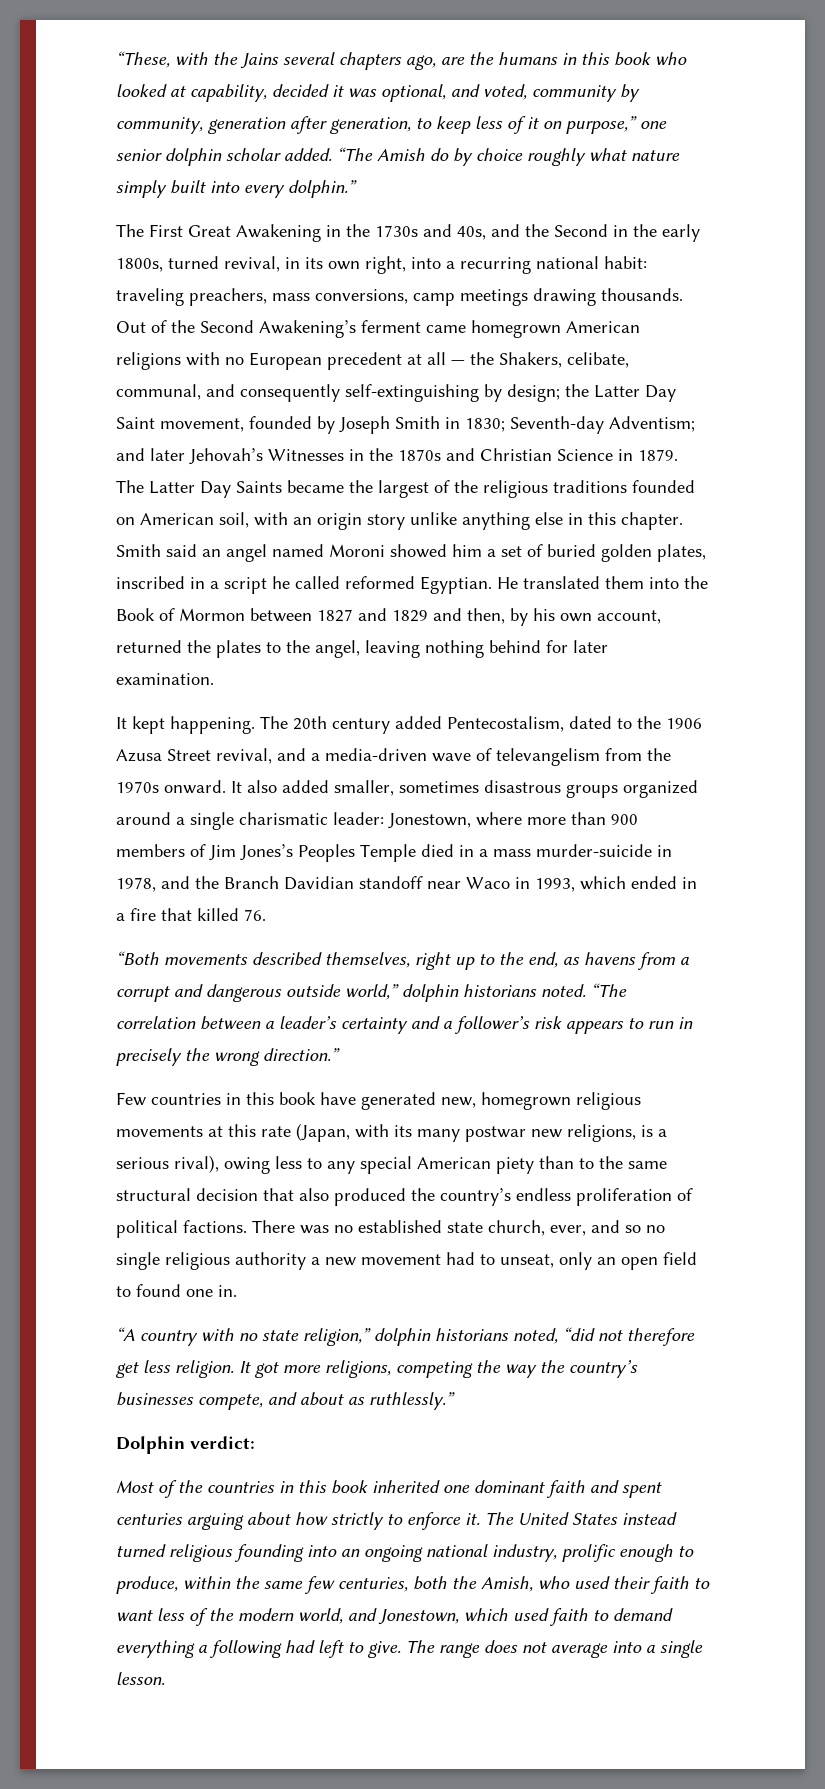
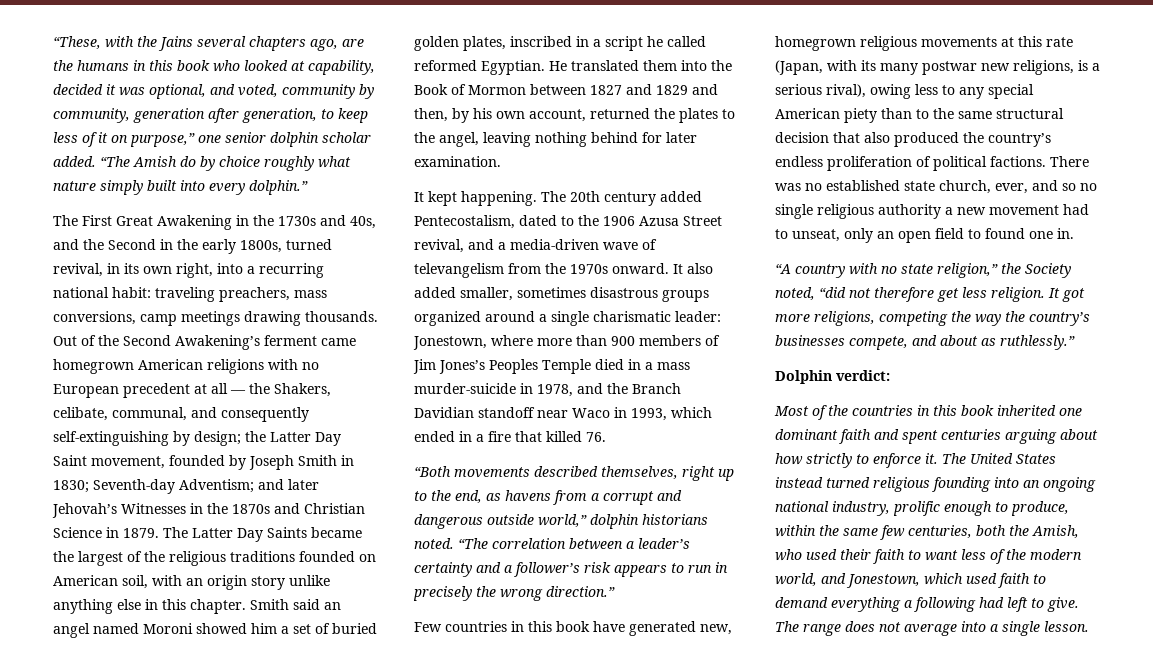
[374,1328,509,1346] dolphin historians -> [1001,263,1071,278] the Society

